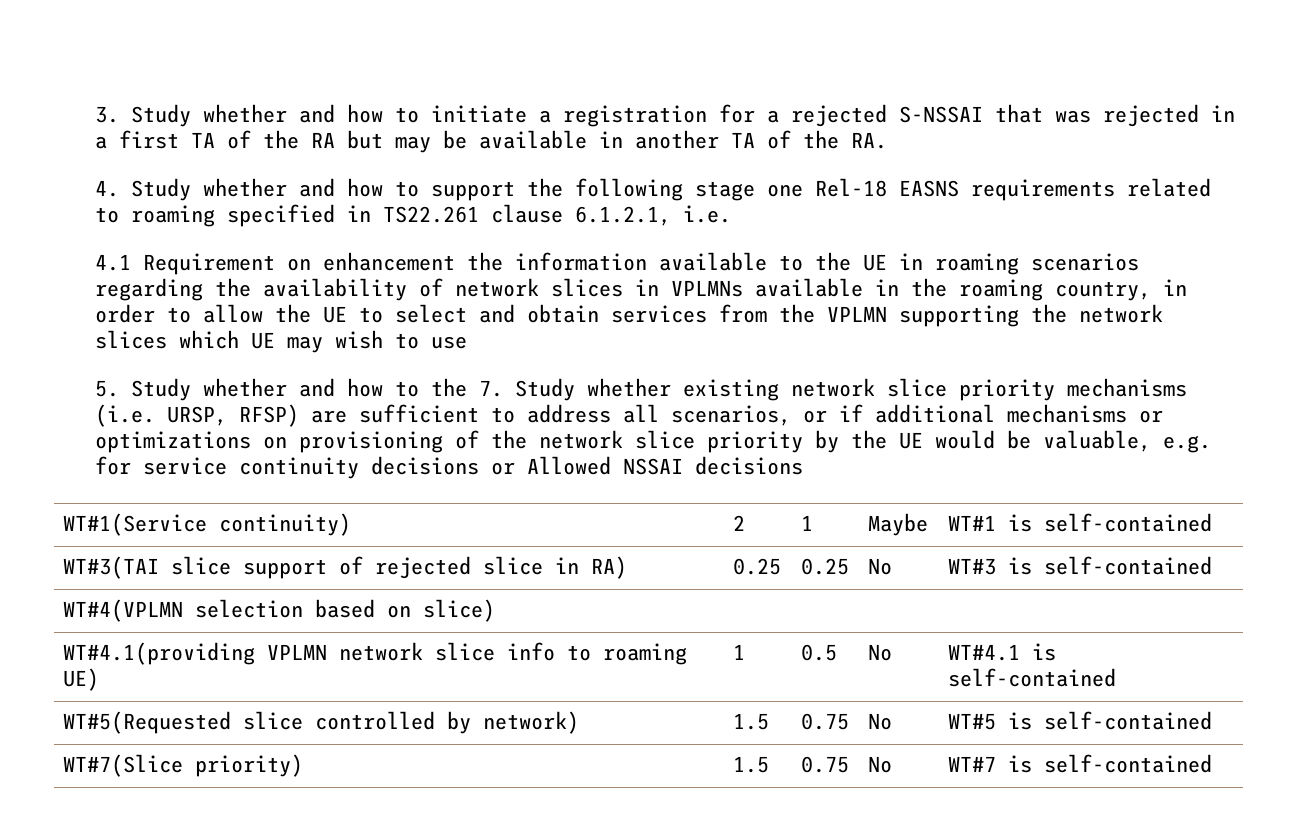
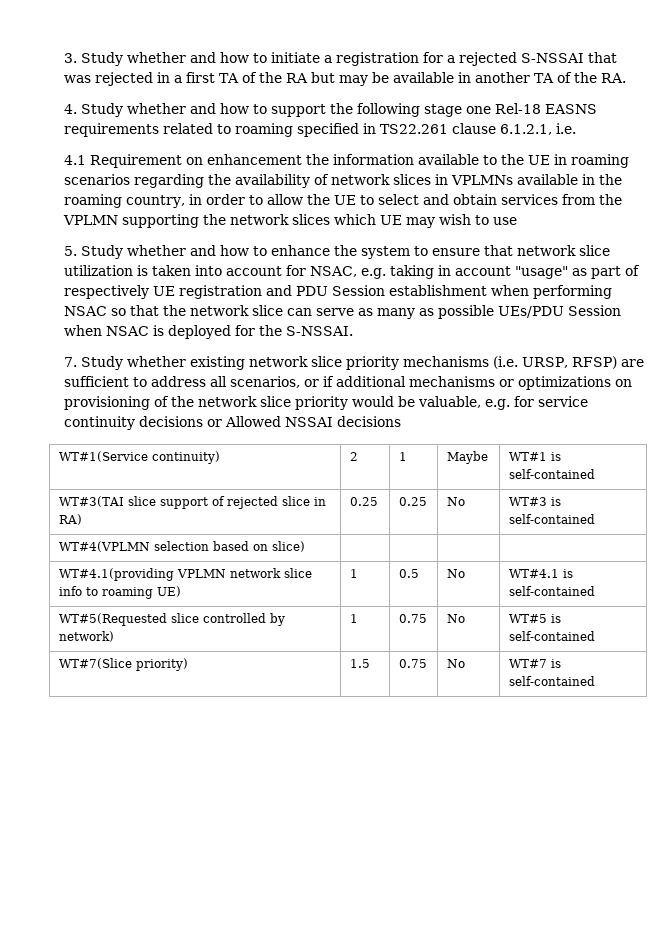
[431,378,468,397] the -> [270,245,610,259] [63,265,640,279] [63,285,612,299] [63,305,621,319] [63,325,353,339] enhance the system to ensure that network slice utilization is taken into account for NSAC, e.g. taking in account "usage" as part of respectively UE registration and PDU Session establishment when performing NSAC so that the network slice can serve as many as possible UEs/PDU Session when NSAC is deployed for the S-NSSAI. //
[815,430,924,453] by the UE -> (348, 403) none
[732,713,769,730] 1.5 -> [349,614,358,623] 1

